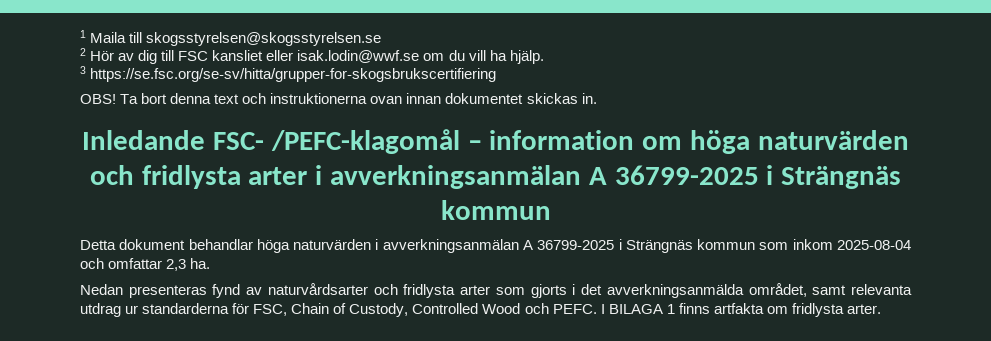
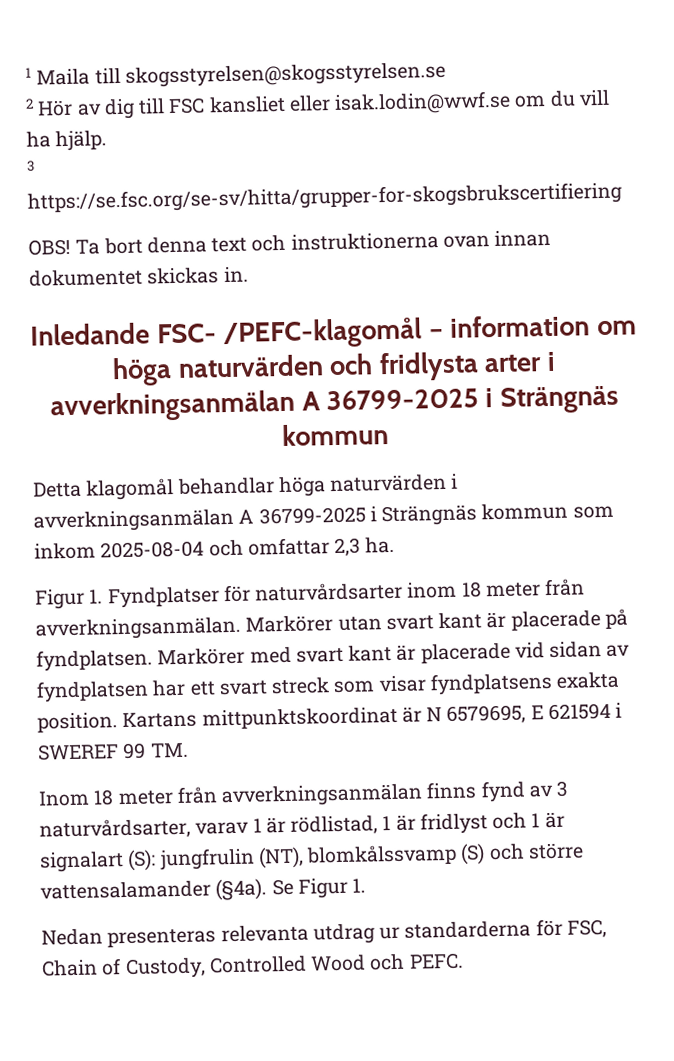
[119,239,186,250] dokument -> [86,478,175,501] klagomål
[80,283,847,298] Nedan presenteras fynd av naturvårdsarter och fridlysta arter som gjorts i det avverkningsanmälda området, samt -> [35,578,586,610] [35,608,628,641] [36,641,631,672] [36,671,620,703] [37,702,623,733] [37,742,189,761] [38,780,570,808] [39,811,565,840] [39,842,584,873] [40,877,367,901] [41,928,217,948] Figur 1. Fyndplatser för naturvårdsarter inom 18 meter från avverkningsanmälan. Markörer utan svart kant är placerade på fyndplatsen. Markörer med svart kant är placerade vid sidan av fyndplatsen har ett svart streck som visar fyndplatsens exakta position. Kartans mittpunktskoordinat är N 6579695, E 621594 i SWEREF 99 TM. // Inom 18 meter från avverkningsanmälan finns fynd av 3 naturvårdsarter, varav 1 är rödlistad, 1 är fridlyst och 1 är signalart (S): jungfrulin (NT), blomkålssvamp (S) och större vattensalamander (§4a). Se Figur 1. // Nedan presenteras
[600,303,881,317] I BILAGA 1 finns artfakta om fridlysta arter. -> (464, 961) none

